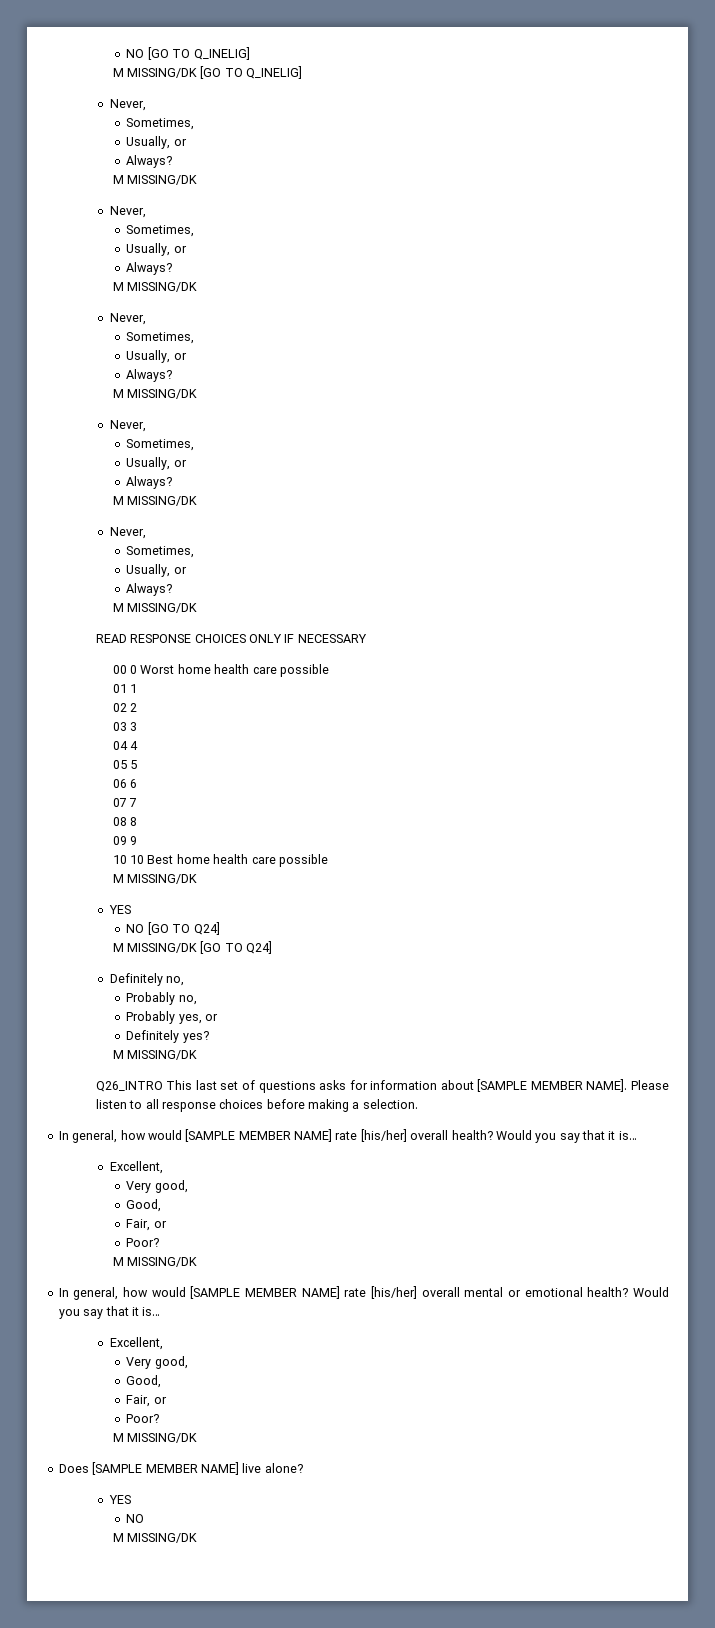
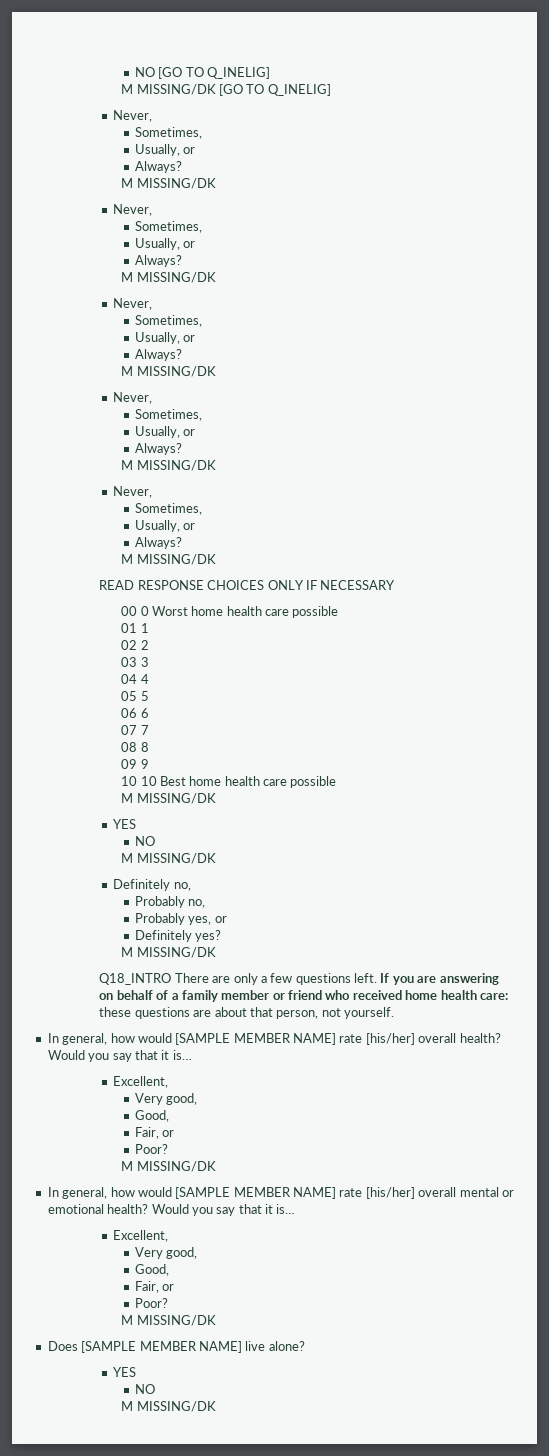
[147,922,220,935] [112,941,273,954] [GO TO Q24] // M MISSING/DK [GO TO Q24] -> [121,853,216,864] // M MISSING/DK
[95,1079,669,1093] [95,1099,418,1112] Q26_INTRO This last set of questions asks for information about [SAMPLE MEMBER NAME]. Please listen to all response choices before making a selection. -> [99,973,499,985] [99,990,508,1002] [99,1007,395,1019] Q18_INTRO There are only a few questions left. If you are answering on behalf of a family member or friend who received home health care: these questions are about that person, not yourself.

